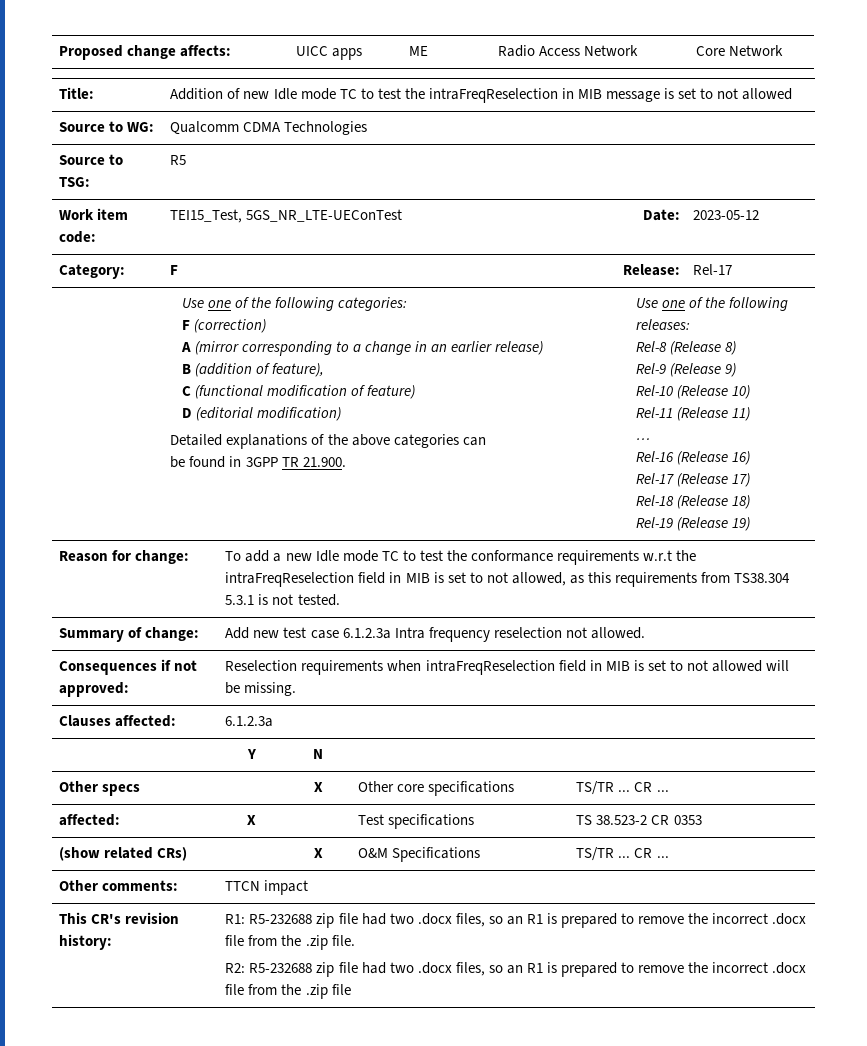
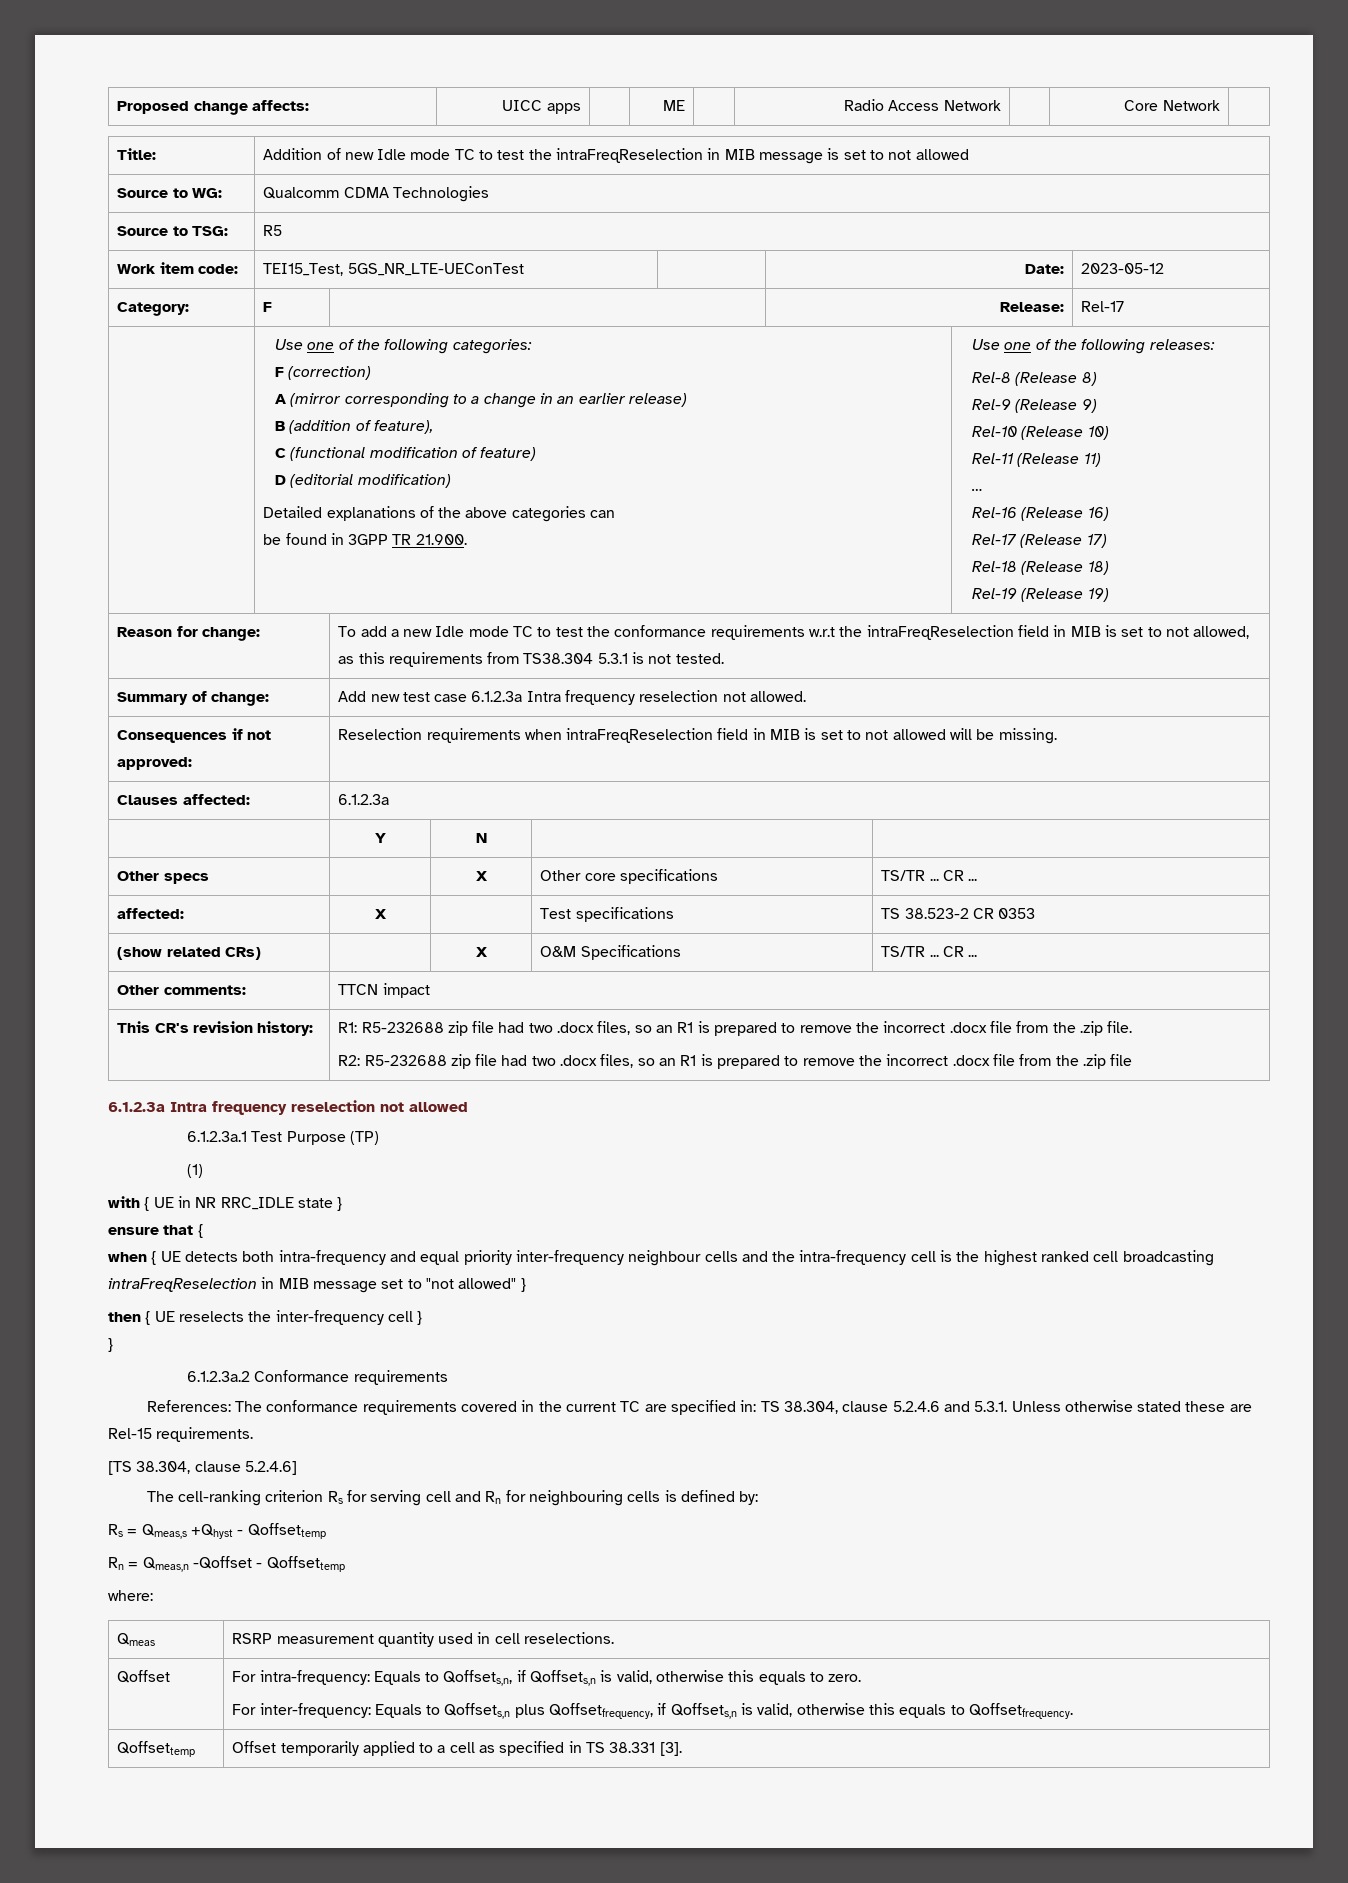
(351, 989) none -> [108,1100,468,1115] [187,1131,380,1145] [187,1164,204,1178] [108,1196,343,1211] [108,1224,203,1238] [108,1250,1214,1266] [108,1277,526,1293] [108,1310,423,1325] [108,1338,113,1352] [187,1370,448,1385] [146,1400,1252,1415] [108,1427,254,1442] [108,1461,297,1475] [146,1490,759,1506] [108,1523,326,1539] [108,1556,345,1572] [108,1590,153,1601] [117,1633,156,1646] [232,1632,615,1647] [117,1670,171,1683] [232,1670,862,1686] [232,1703,1074,1719] [117,1741,196,1757] [232,1741,682,1756] // 6.1.2.3a Intra frequency reselection not allowed // 6.1.2.3a.1 Test Purpose (TP) // (1) // with { UE in NR RRC_IDLE state } // ensure that { // when { UE detects both intra-frequency and equal priority inter-frequency neighbour cells and the intra-frequency cell is the highest ranked cell broadcasting intraFreqReselection in MIB message set to "not allowed" } // then { UE reselects the inter-frequency cell } // } // 6.1.2.3a.2 Conformance requirements // References: The conformance requirements covered in the current TC are specified in: TS 38.304, clause 5.2.4.6 and 5.3.1. Unless otherwise stated these are Rel-15 requirements. // [TS 38.304, clause 5.2.4.6] // The cell-ranking criterion Rs for serving cell and Rn for neighbouring cells is defined by: // Rs = Qmeas,s +Qhyst - Qoffsettemp // Rn = Qmeas,n -Qoffset - Qoffsettemp // where: // Qmeas | RSRP measurement quantity used in cell reselections. // Qoffset | For intra-frequency: Equals to Qoffsets,n, if Qoffsets,n is valid, otherwise this equals to zero. // For inter-frequency: Equals to Qoffsets,n plus Qoffsetfrequency, if Qoffsets,n is valid, otherwise this equals to Qoffsetfrequency. // Qoffsettemp | Offset temporarily applied to a cell as specified in TS 38.331 [3].

